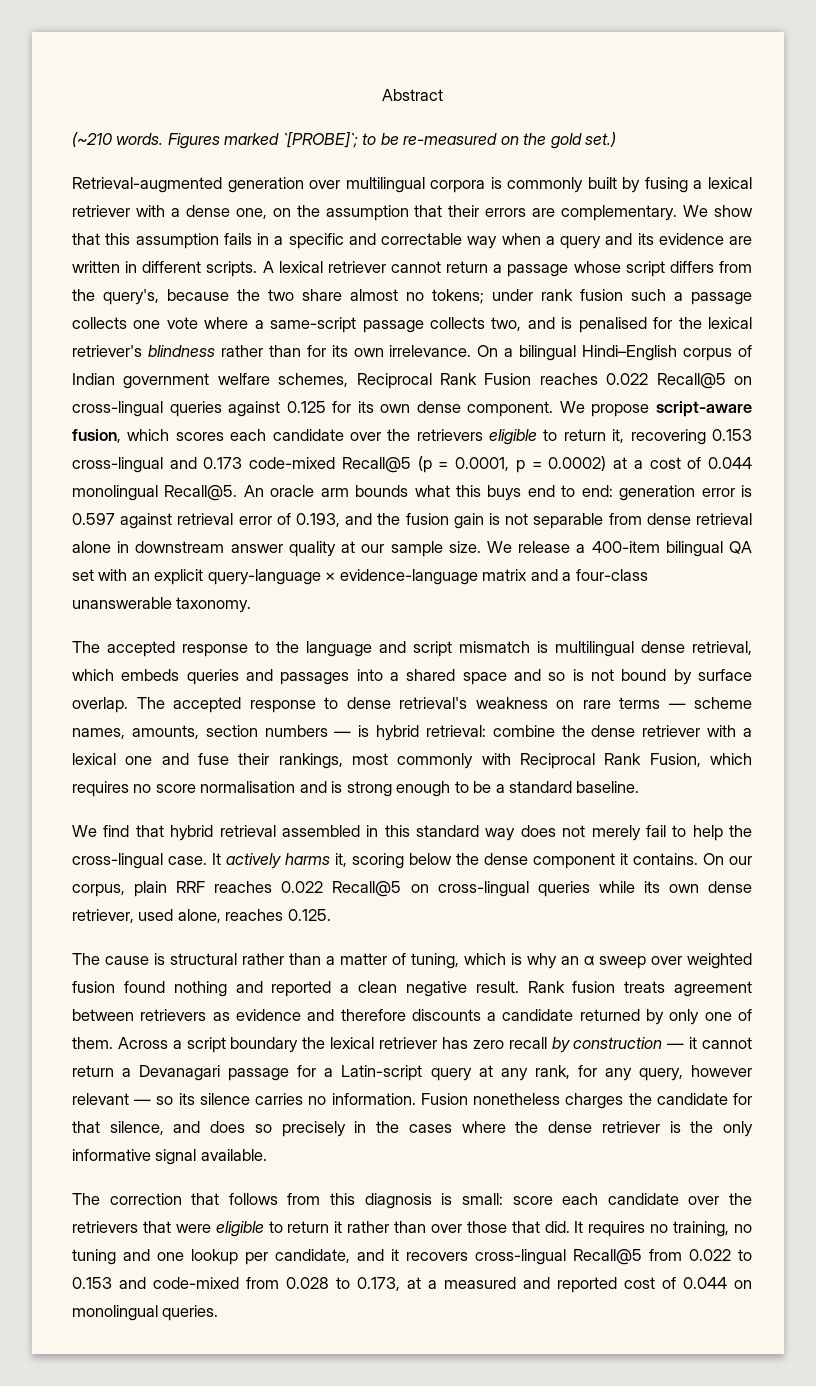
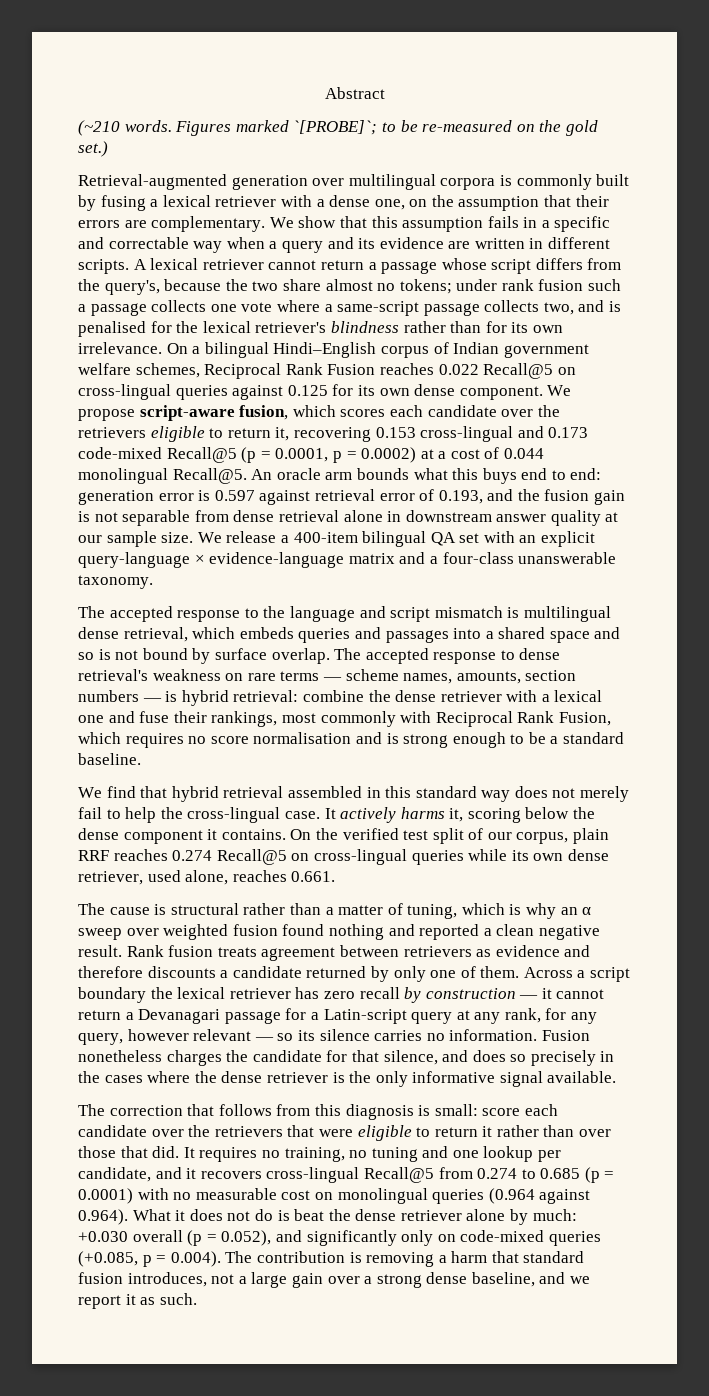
(724, 859) none -> [315,828,484,844] the verified test split of
[281,881,324,893] 0.022 -> [172,850,213,861] 0.274
[287,909,331,921] 0.125. -> [291,871,336,882] 0.661.
[689,1249,752,1261] [72,1277,752,1293] [72,1305,219,1321] 0.022 to 0.153 and code-mixed from 0.028 to 0.173, at a measured and reported cost of 0.044 on monolingual queries. -> [477,1167,615,1183] [78,1188,591,1204] [78,1209,577,1225] [78,1230,601,1246] [78,1251,585,1267] [78,1272,591,1288] [78,1293,197,1309] 0.274 to 0.685 (p = 0.0001) with no measurable cost on monolingual queries (0.964 against 0.964). What it does not do is beat the dense retriever alone by much: +0.030 overall (p = 0.052), and significantly only on code-mixed queries (+0.085, p = 0.004). The contribution is removing a harm that standard fusion introduces, not a large gain over a strong dense baseline, and we report it as such.

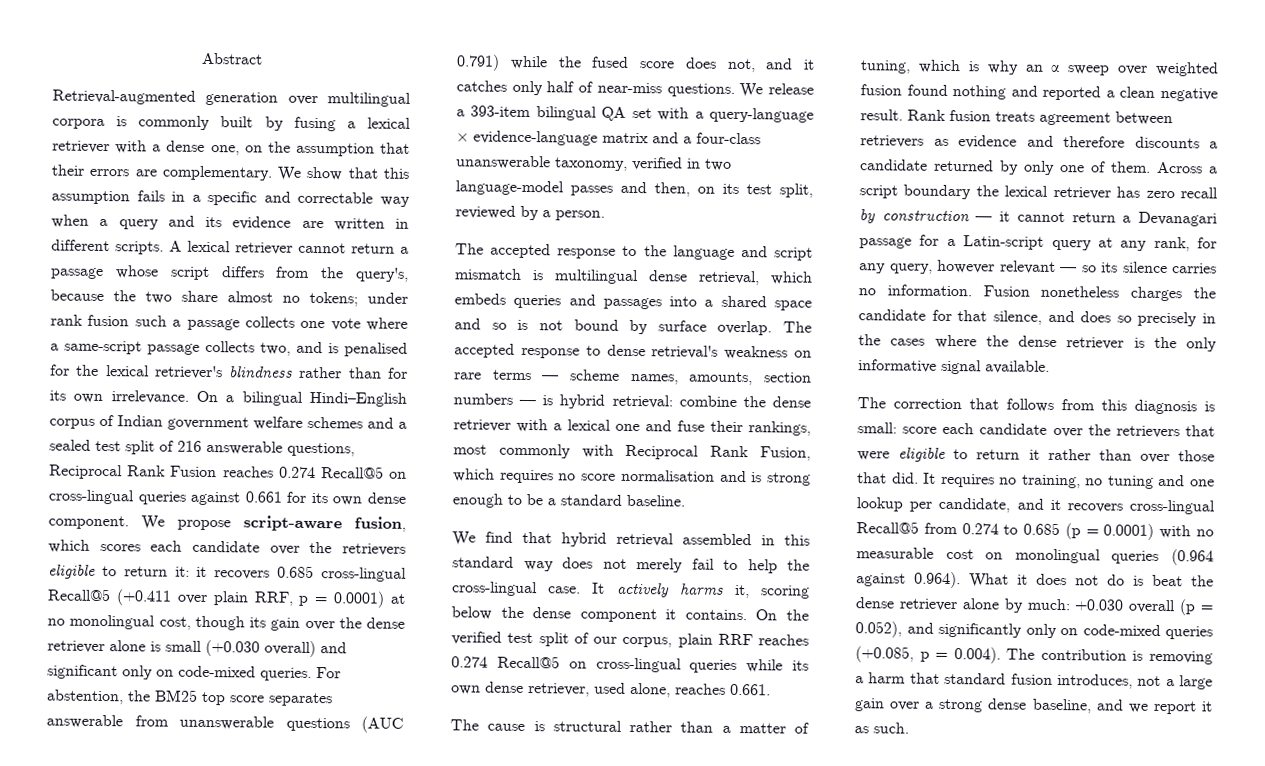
[78,120,598,136] [78,141,108,157] // (~210 words. Figures marked `[PROBE]`; to be re-measured on the gold set.) -> (263, 58) none
[135,363,200,378] schemes, -> [307,416,407,429] [49,439,355,457] schemes and a sealed test split of 216 answerable questions,
[438,364,479,375] 0.022 -> [278,466,316,479] 0.274
[287,385,328,396] 0.125 -> [244,491,282,503] 0.661
[275,426,589,442] [78,447,545,463] [78,468,602,484] [78,489,626,505] [78,510,619,526] [78,531,194,547] it, recovering 0.153 cross-lingual and 0.173 code-mixed Recall@5 (p = 0.0001, p = 0.0002) at a cost of 0.044 monolingual Recall@5. An oracle arm bounds what this buys end to end: generation error is 0.597 against retrieval error of 0.193, and the fusion gain is not separable from dense retrieval alone in downstream answer quality at our sample size. -> [174,565,407,582] [47,588,406,608] [47,614,405,631] [47,639,347,658] [47,664,341,681] [46,689,333,707] [46,714,404,733] [456,54,815,73] [456,80,735,97] it: it recovers 0.685 cross-lingual Recall@5 (+0.411 over plain RRF, p = 0.0001) at no monolingual cost, though its gain over the dense retriever alone is small (+0.030 overall) and significant only on code-mixed queries. For abstention, the BM25 top score separates answerable from unanswerable questions (AUC 0.791) while the fused score does not, and it catches only half of near-miss questions.
[293,532,358,543] 400-item -> [470,105,532,118] 393-item
[519,531,596,547] an explicit -> [694,111,704,119] a
[78,575,153,589] taxonomy. -> [555,156,732,171] [455,180,813,198] [455,205,605,221] taxonomy, verified in two language-model passes and then, on its test split, reviewed by a person.

